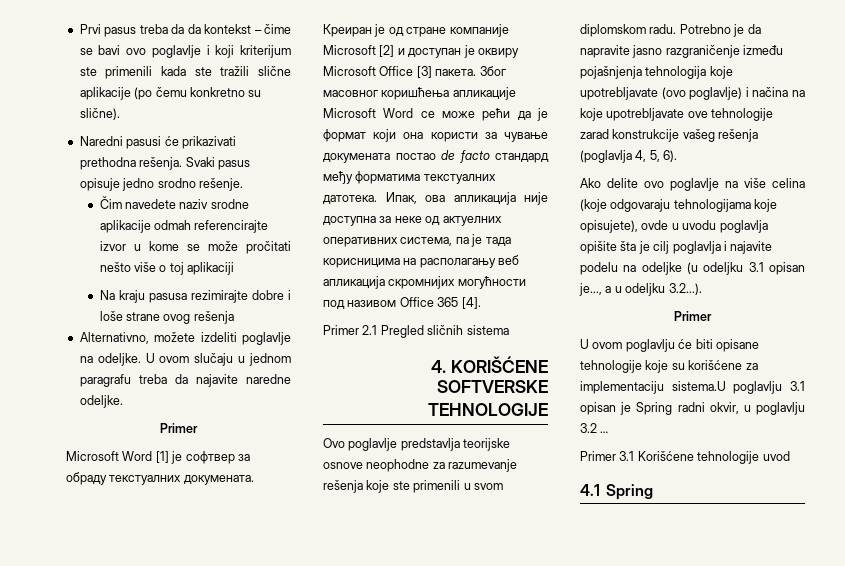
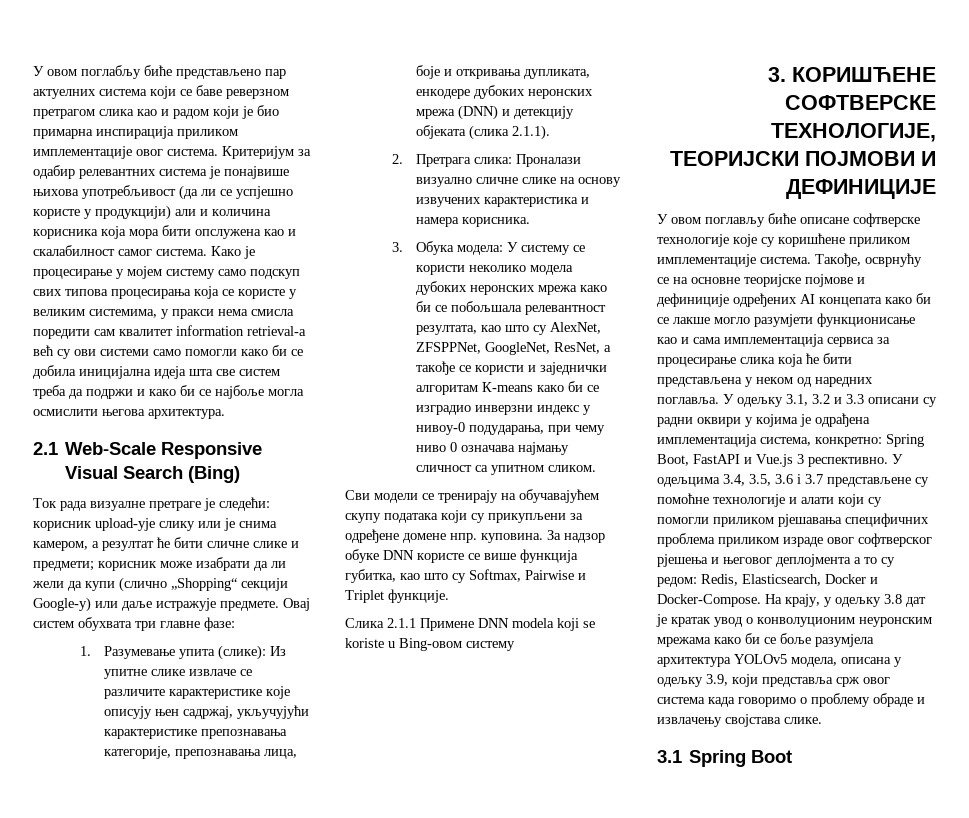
[79,24,291,37] [79,45,291,58] [79,66,291,79] [79,87,262,100] [79,108,120,120] [79,136,236,149] [79,157,250,170] [79,178,243,191] [99,196,249,209] [99,220,269,233] [99,241,291,254] [99,262,235,275] [99,290,291,303] [99,311,234,324] [79,332,291,345] [79,353,291,366] [79,374,291,387] [79,395,123,408] [160,423,198,433] [66,451,250,464] [66,472,254,485] [323,24,509,37] [323,45,519,58] [323,66,506,78] [323,87,516,100] [323,108,548,121] [323,129,548,142] [323,150,549,163] [323,171,496,184] [323,192,548,205] [323,216,502,226] [323,234,511,247] [323,255,520,268] [323,276,526,289] [323,297,481,309] [323,325,509,338] [431,356,548,373] [437,380,548,393] [428,403,548,416] [323,438,511,451] [323,459,518,472] [323,480,503,493] [580,24,761,37] [580,45,784,58] [580,66,733,79] [580,87,805,100] [580,108,774,121] [580,129,759,142] [580,150,678,163] [580,178,805,191] [580,199,778,212] [580,220,768,233] [580,241,773,254] [580,262,805,275] [579,283,702,296] [674,311,712,321] [580,339,759,352] [580,360,758,373] [580,381,805,394] [580,402,805,415] [580,423,609,433] [580,451,790,464] [580,484,654,500] Prvi pasus treba da da kontekst – čime se bavi ovo poglavlje i koji kriterijum ste primenili kada ste tražili slične aplikacije (po čemu konkretno su slične). // Naredni pasusi će prikazivati prethodna rešenja. Svaki pasus opisuje jedno srodno rešenje. // Čim navedete naziv srodne aplikacije odmah referencirajte izvor u kome se može pročitati nešto više o toj aplikaciji // Na kraju pasusa rezimirajte dobre i loše strane ovog rešenja // Alternativno, možete izdeliti poglavlje na odeljke. U ovom slučaju u jednom paragrafu treba da najavite naredne odeljke. // Primer // Microsoft Word [1] је софтвер за обраду текстуалних докумената. Креиран је од стране компаније Microsoft [2] и доступан је оквиру Microsoft Office [3] пакета. Због масовног коришћења апликације Microsoft Word се може рећи да је формат који она користи за чување докумената постао de facto стандард међу форматима текстуалних датотека. Ипак, ова апликација није доступна за неке од актуелних оперативних система, па је тада корисницима на располагању веб апликација скромнијих могућности под називом Office 365 [4]. // Primer 2.1 Pregled sličnih sistema // 4. KORIŠĆENE SOFTVERSKE TEHNOLOGIJE // Ovo poglavlje predstavlja teorijske osnove neophodne za razumevanje rešenja koje ste primenili u svom diplomskom radu. Potrebno je da napravite jasno razgraničenje između pojašnjenja tehnologija koje upotrebljavate (ovo poglavlje) i načina na koje upotrebljavate ove tehnologije zarad konstrukcije vašeg rešenja (poglavlja 4, 5, 6). // Ako delite ovo poglavlje na više celina (koje odgovaraju tehnologijama koje opisujete), ovde u uvodu poglavlja opišite šta je cilj poglavlja i najavite podelu na odeljke (u odeljku 3.1 opisan je..., a u odeljku 3.2...). // Primer // U ovom poglavlju će biti opisane tehnologije koje su korišćene za implementaciju sistema.U poglavlju 3.1 opisan je Spring radni okvir, u poglavlju 3.2 … // Primer 3.1 Korišćene tehnologije uvod // 4.1 Spring -> [33,65,286,79] [33,85,289,99] [33,105,279,119] [33,126,238,139] [33,146,311,159] [33,165,289,179] [33,185,293,200] [33,205,271,220] [33,225,296,239] [33,245,255,259] [33,266,300,279] [33,286,297,299] [33,309,294,319] [33,325,306,339] [33,345,303,359] [33,365,280,379] [33,385,304,399] [33,409,225,419] [33,442,263,459] [65,466,241,483] [33,497,270,511] [33,518,277,531] [33,537,299,551] [33,557,286,571] [32,577,288,592] [33,597,310,612] [33,617,235,631] [80,645,286,660] [103,669,252,679] [103,686,290,699] [103,705,309,719] [103,729,287,739] [103,746,297,759] [415,65,590,79] [415,85,593,99] [415,105,574,120] [415,125,550,140] [392,154,581,167] [415,177,621,187] [415,197,589,207] [415,217,530,227] [392,241,585,255] [415,265,573,275] [415,281,607,295] [415,301,606,315] [415,322,601,335] [415,342,611,355] [415,361,607,375] [415,381,599,395] [415,405,591,415] [415,422,605,435] [415,442,569,455] [415,465,596,475] [345,489,599,503] [345,510,583,523] [345,529,605,543] [345,549,578,563] [345,569,586,583] [345,589,449,603] [345,618,595,631] [345,638,515,651] [768,67,936,82] [785,95,936,110] [771,123,936,142] [670,151,936,166] [786,179,936,199] [657,213,920,227] [657,233,910,247] [657,253,922,267] [657,274,865,287] [657,293,931,307] [657,313,915,327] [657,334,890,347] [657,353,852,367] [657,377,873,387] [657,394,937,407] [657,413,870,427] [657,434,924,447] [657,454,903,467] [657,474,929,487] [657,493,882,507] [657,513,929,527] [657,533,932,547] [657,554,895,567] [657,574,878,587] [657,594,926,607] [656,614,932,627] [657,633,874,647] [657,654,902,667] [657,674,890,687] [657,693,925,707] [657,714,822,727] [657,750,793,767] У овом поглабљу биће представљено пар актуелних система који се баве реверзном претрагом слика као и радом који је био примарна инспирација приликом имплементације овог система. Критеријум за одабир релевантних система је понајвише њихова употребљивост (да ли се успјешно користе у продукцији) али и количина корисника која мора бити опслужена као и скалабилност самог система. Како је процесирање у мојем систему само подскуп свих типова процесирања која се користе у великим системима, у пракси нема смисла поредити сам квалитет information retrieval-a већ су ови системи само помогли како би се добила иницијална идеја шта све систем треба да подржи и како би се најбоље могла осмислити његова архитектура. // 2.1 Web-Scale Responsive Visual Search (Bing) // Ток рада визуалне претраге је следећи: корисник upload-ује слику или је снима камером, а резултат ће бити сличне слике и предмети; корисник може изабрати да ли жели да купи (слично „Shopping“ секцији Google-у) или даље истражује предмете. Овај систем обухвата три главне фазе: // 1. Разумевање упита (слике): Из упитне слике извлаче се различите карактеристике које описују њен садржај, укључујући карактеристике препознавања категорије, препознавања лица, боје и откривања дупликата, енкодере дубоких неронских мрежа (DNN) и детекцију објеката (слика 2.1.1). // 2. Претрага слика: Проналази визуално сличне слике на основу извучених карактеристика и намера корисника. // 3. Обука модела: У систему се користи неколико модела дубоких неронских мрежа како би се побољшала релевантност резултата, као што су AlexNet, ZFSPPNet, GoogleNet, ResNet, а такође се користи и заједнички алгоритам К-means како би се изградио инверзни индекс у нивоу-0 подударања, при чему ниво 0 означава најмању сличност са упитном сликом. // Сви модели се тренирају на обучавајућем скупу података који су прикупљени за одређене домене нпр. куповина. За надзор обуке DNN користе се више функција губитка, као што су Softmax, Pairwise и Triplet функције. // Слика 2.1.1 Примене DNN modela koji se koriste u Bing-овом систему // 3. КОРИШЋЕНЕ СОФТВЕРСКЕ ТЕХНОЛОГИЈЕ, ТЕОРИЈСКИ ПОЈМОВИ И ДЕФИНИЦИЈЕ // У овом поглављу биће описане софтверске технологије које су коришћене приликом имплементације система. Такође, осврнућу се на основне теоријске појмове и дефиниције одређених AI концепата како би се лакше могло разумјети функционисање као и сама имплементација сервиса за процесирање слика која ће бити представљена у неком од наредних поглавља. У одељку 3.1, 3.2 и 3.3 описани су радни оквири у којима је одрађена имплементација система, конкретно: Spring Boot, FastAPI и Vue.js 3 респективно. У одељцима 3.4, 3.5, 3.6 i 3.7 представљене су помоћне технологије и алати који су помогли приликом рјешавања специфичних проблема приликом израде овог софтверског рјешења и његовог деплојмента а то су редом: Redis, Elasticsearch, Docker и Docker-Compose. На крају, у одељку 3.8 дат је кратак увод о конволуционим неуронским мрежама како би се боље разумјела архитектура YOLOv5 модела, описана у одељку 3.9, који представља срж овог система када говоримо о проблему обраде и извлачењу својстава слике. // 3.1 Spring Boot

